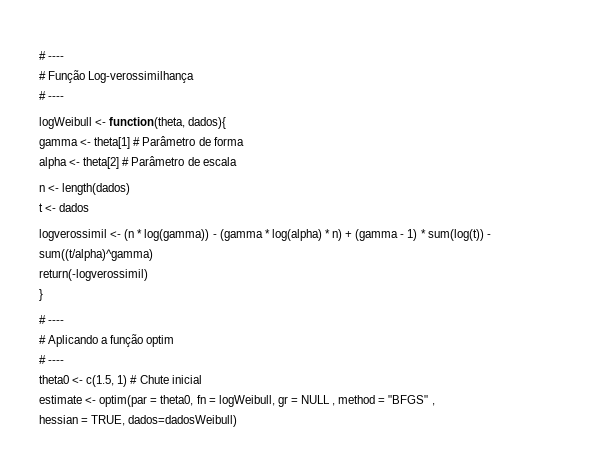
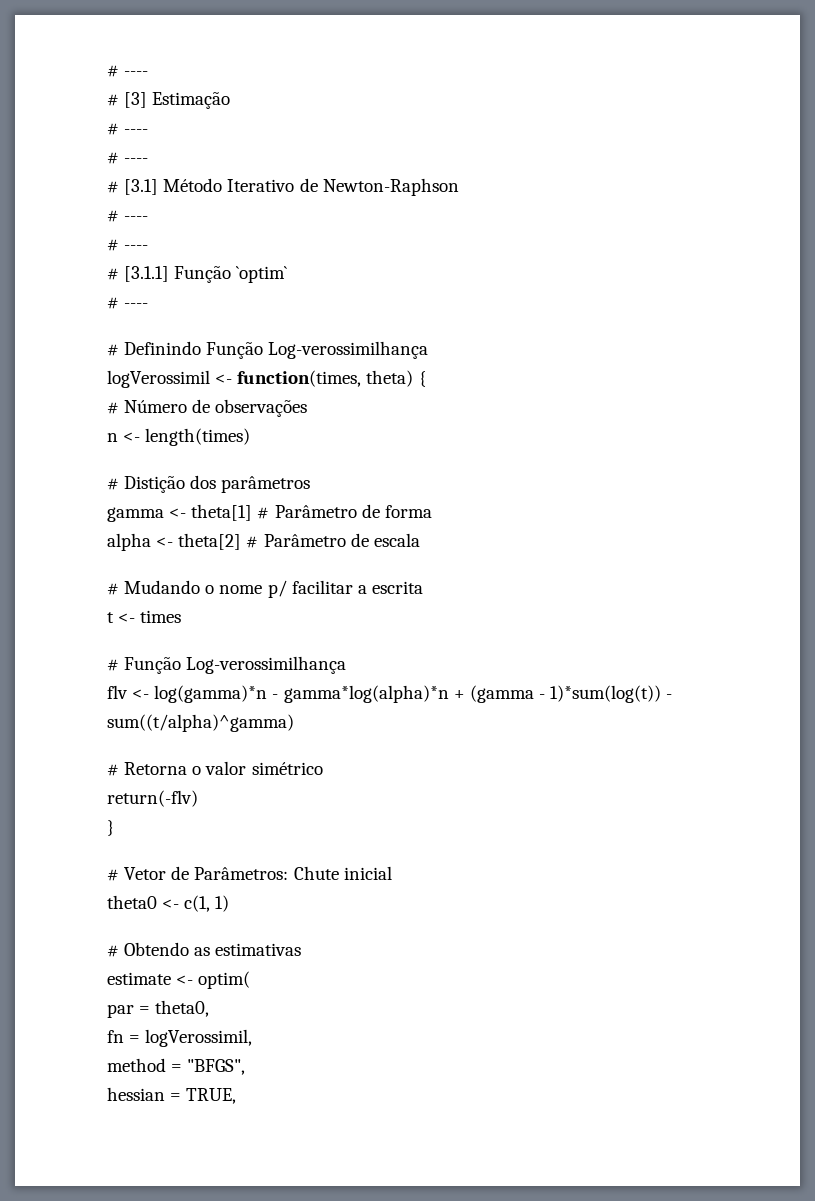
[39,51,65,60] [39,70,195,83] [39,91,65,100] [39,117,227,129] # ---- // # Função Log-verossimilhança // # ---- // logWeibull <- function(theta, dados){ -> [107,65,149,77] [107,92,231,109] [107,123,149,135] [107,152,149,164] [107,178,459,196] [107,210,149,222] [107,239,149,251] [107,266,288,283] [107,297,149,309] [107,341,429,359] [107,370,426,388] [107,399,308,417] [107,428,251,446] [107,475,311,493] # ---- // # [3] Estimação // # ---- // # ---- // # [3.1] Método Iterativo de Newton-Raphson // # ---- // # ---- // # [3.1.1] Função `optim` // # ---- // # Definindo Função Log-verossimilhança // logVerossimil <- function(times, theta) { // # Número de observações // n <- length(times) // # Distição dos parâmetros
[39,183,131,195] [39,203,90,212] [39,229,491,241] [39,249,153,261] [39,269,148,281] [39,289,43,301] [39,315,65,324] [39,334,175,347] [39,355,65,364] n <- length(dados) // t <- dados // logverossimil <- (n * log(gamma)) - (gamma * log(alpha) * n) + (gamma - 1) * sum(log(t)) - sum((t/alpha)^gamma) // return(-logverossimil) // } // # ---- // # Aplicando a função optim // # ---- -> [107,580,423,598] [107,610,182,623] [107,656,347,674] [107,685,673,703] [107,714,294,732] [107,761,323,776] [107,790,198,807] [107,820,114,836] [107,866,392,881] # Mudando o nome p/ facilitar a escrita // t <- times // # Função Log-verossimilhança // flv <- log(gamma)*n - gamma*log(alpha)*n + (gamma - 1)*sum(log(t)) - sum((t/alpha)^gamma) // # Retorna o valor simétrico // return(-flv) // } // # Vetor de Parâmetros: Chute inicial
[86,375,202,387] c(1.5, 1) # Chute inicial -> [184,895,230,912] [107,942,302,957] c(1, 1) // # Obtendo as estimativas
[99,395,148,407] optim(par -> [198,971,251,989] [107,1004,134,1018] optim( // par
(194, 400) none -> (210, 1008) //
[218,395,435,407] logWeibull, gr = NULL , method = "BFGS" , -> [145,1029,253,1047] [107,1058,246,1075] logVerossimil, // method = "BFGS",
[128,415,238,427] dados=dadosWeibull) -> (237, 1096) none

